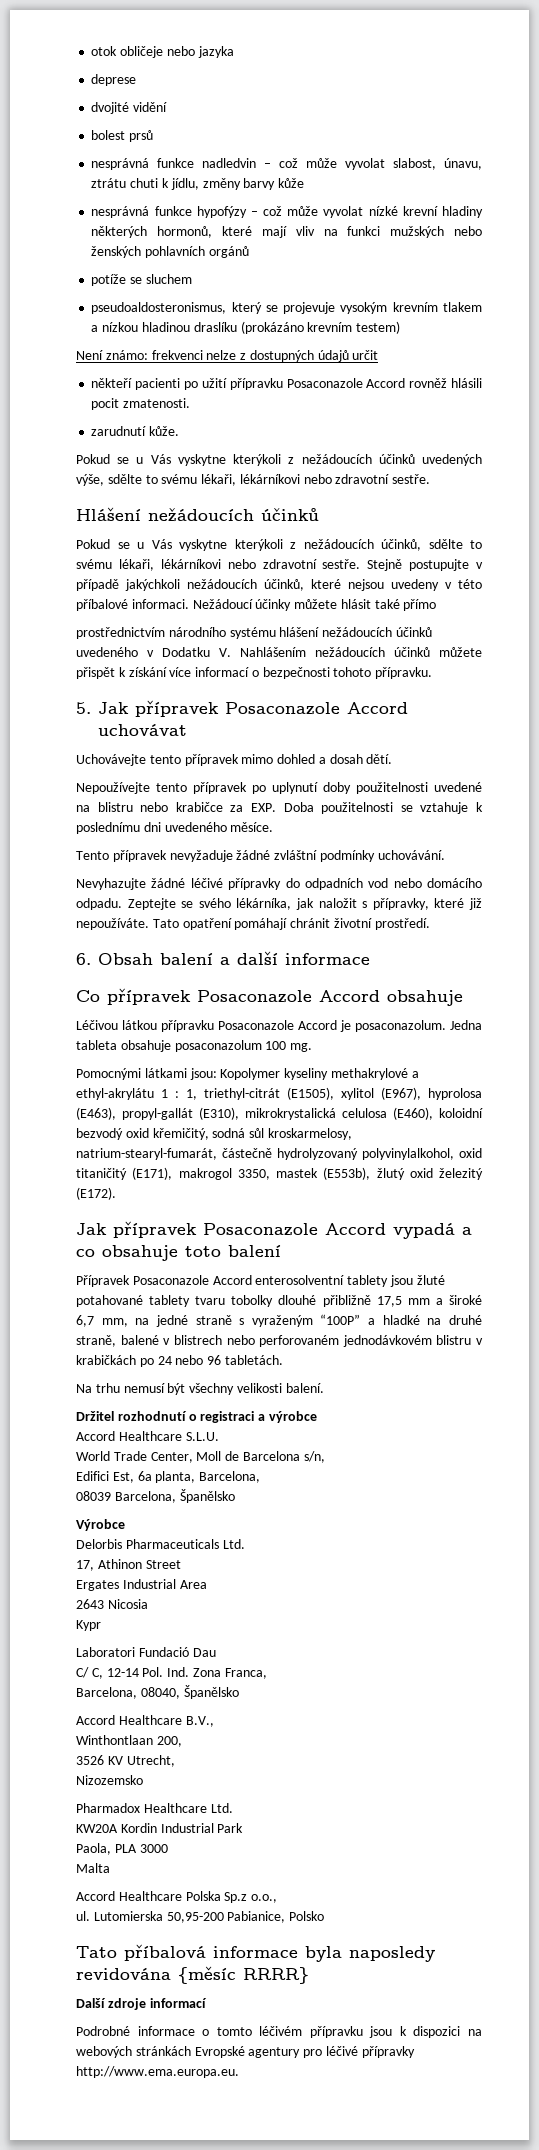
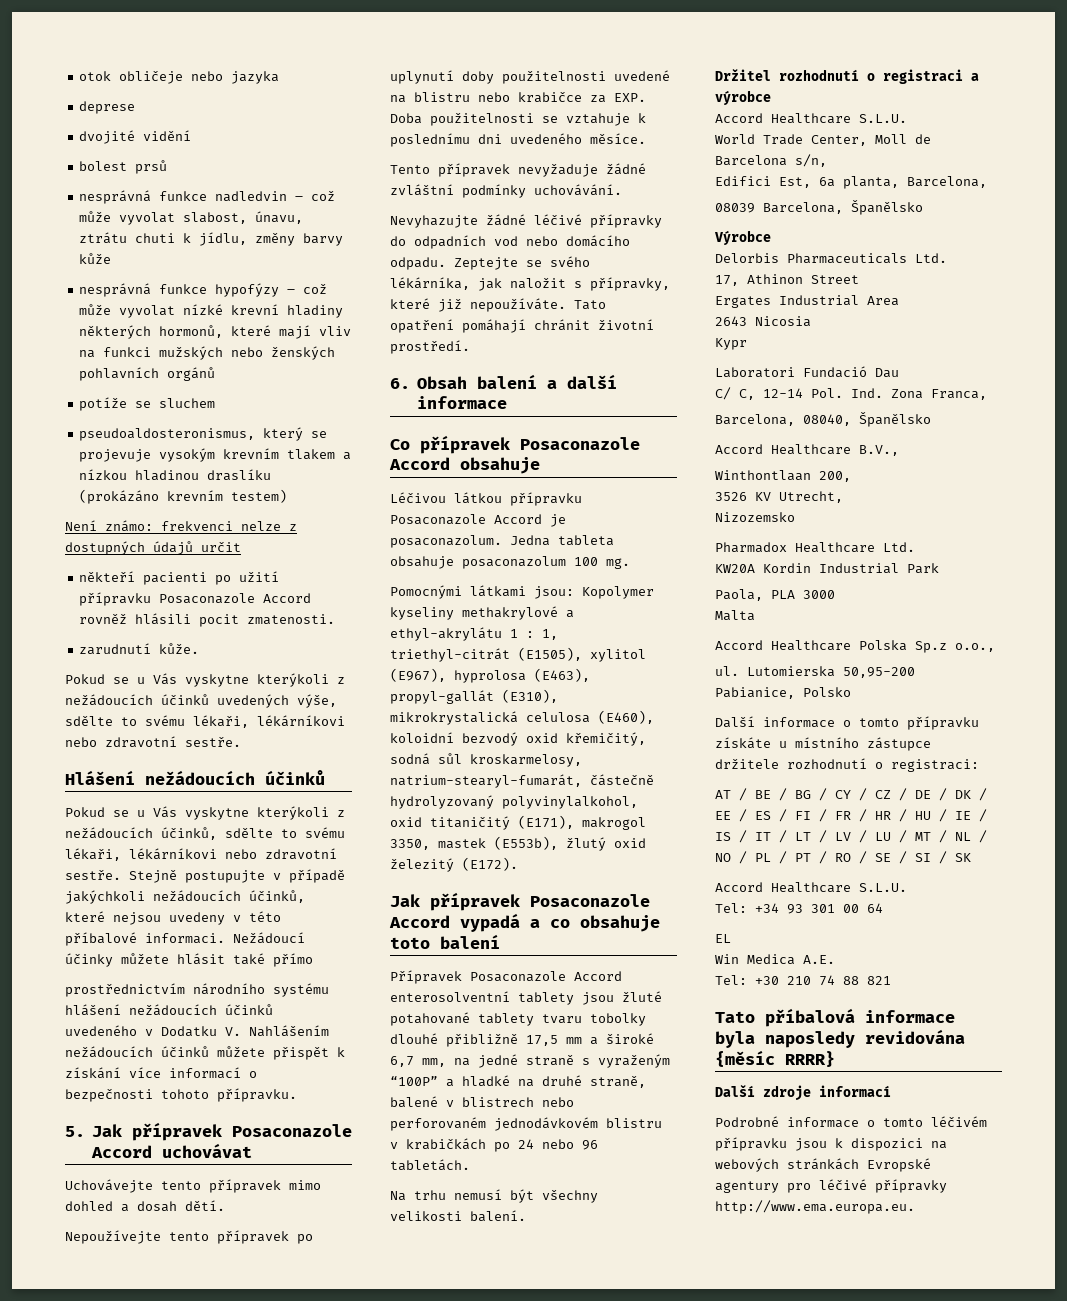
(325, 1916) none -> [715,716,979,730] [715,737,931,751] [715,758,979,772] [715,788,987,801] [715,809,987,822] [715,830,987,843] [715,851,971,864] [715,882,907,893] [715,903,883,914] [715,934,731,943] [715,954,835,965] [715,975,891,986] // Další informace o tomto přípravku získáte u místního zástupce držitele rozhodnutí o registraci: // AT / BE / BG / CY / CZ / DE / DK / EE / ES / FI / FR / HR / HU / IE / IS / IT / LT / LV / LU / MT / NL / NO / PL / PT / RO / SE / SI / SK // Accord Healthcare S.L.U. // Tel: +34 93 301 00 64 // EL // Win Medica Α.Ε. // Τel: +30 210 74 88 821

